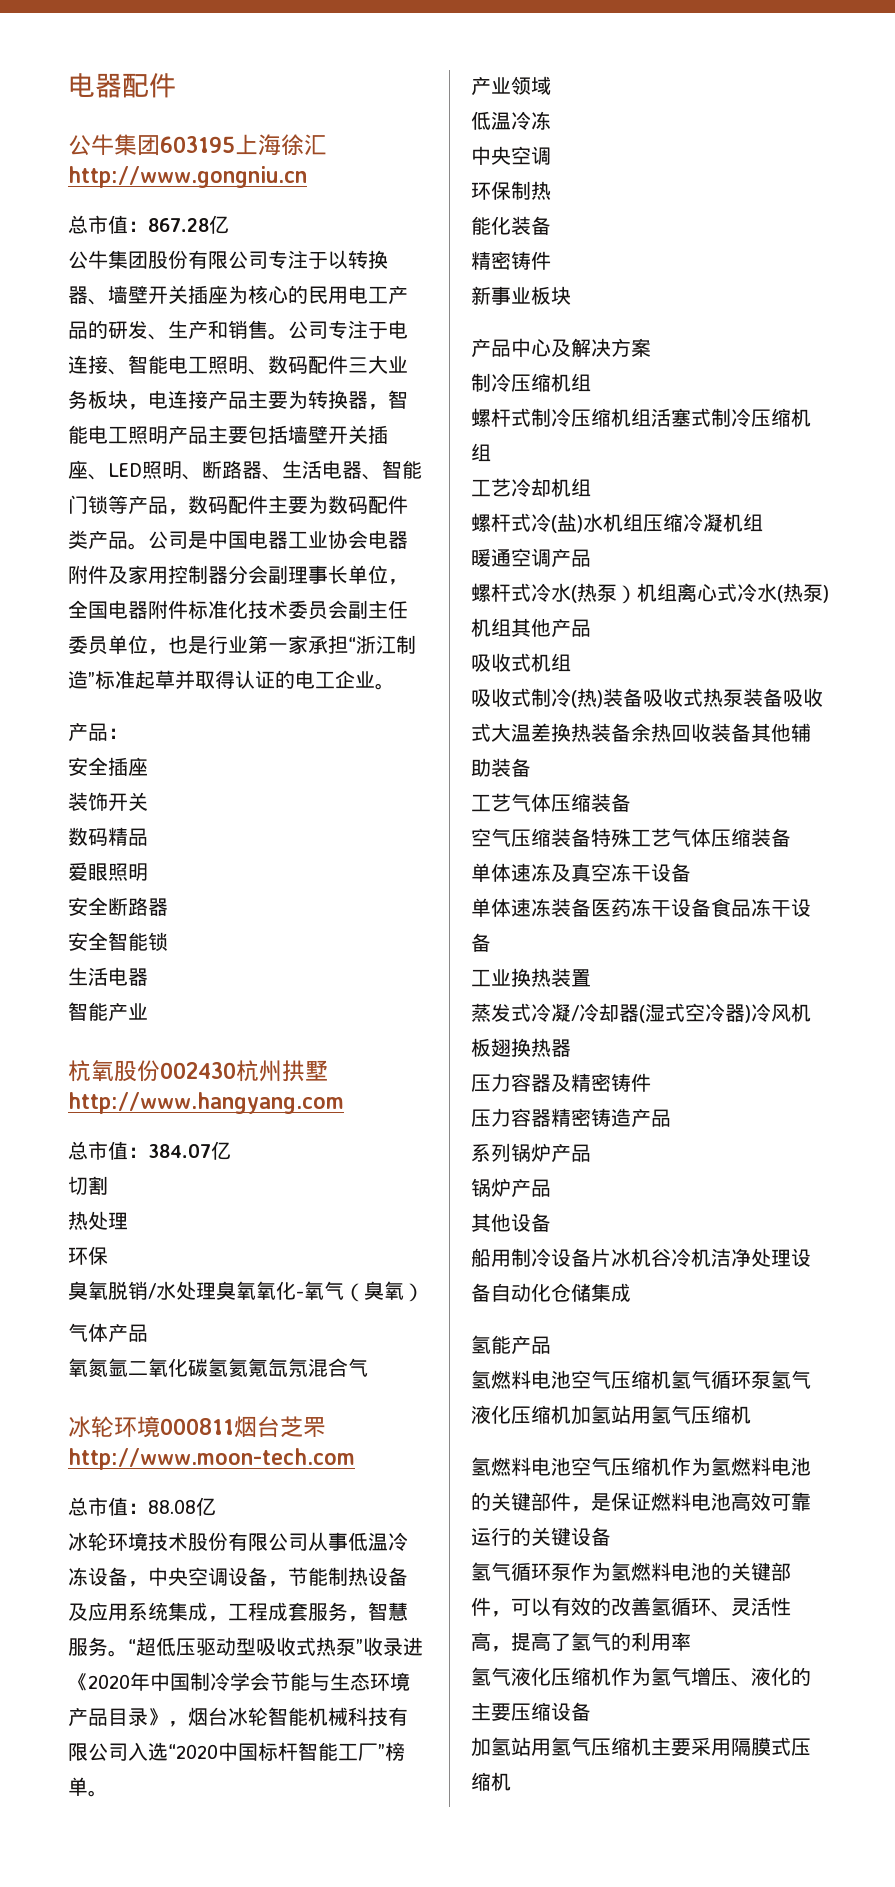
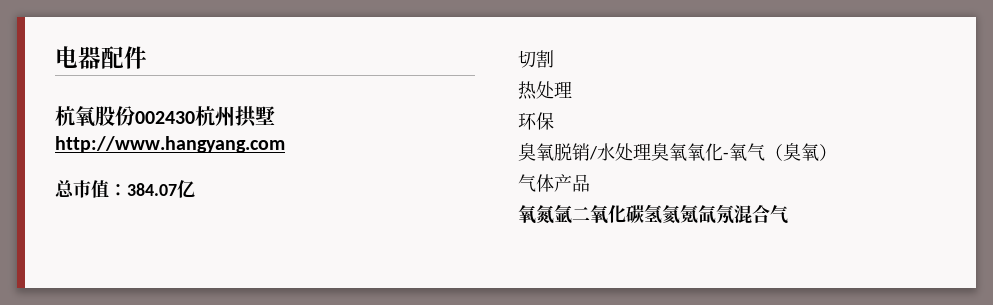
[68,134,327,156] [68,166,307,188] [68,215,229,234] [68,250,388,269] [68,285,408,305] [68,320,408,340] [68,355,408,375] [68,390,408,410] [68,425,388,444] [68,460,422,480] [68,495,408,515] [68,530,408,550] [68,565,408,585] [68,600,408,620] [68,635,416,655] [68,670,395,690] [68,722,128,741] [68,757,148,776] [68,792,148,811] [68,827,148,846] [68,862,148,881] [68,897,168,916] [68,932,168,951] [68,967,148,986] [68,1002,148,1021] // 公牛集团603195上海徐汇http://www.gongniu.cn // 总市值：867.28亿 // 公牛集团股份有限公司专注于以转换器、墙壁开关插座为核心的民用电工产品的研发、生产和销售。公司专注于电连接、智能电工照明、数码配件三大业务板块，电连接产品主要为转换器，智能电工照明产品主要包括墙壁开关插座、LED照明、断路器、生活电器、智能门锁等产品，数码配件主要为数码配件类产品。公司是中国电器工业协会电器附件及家用控制器分会副理事长单位，全国电器附件标准化技术委员会副主任委员单位，也是行业第一家承担“浙江制造”标准起草并取得认证的电工企业。 // 产品： // 安全插座 // 装饰开关 // 数码精品 // 爱眼照明 // 安全断路器 // 安全智能锁 // 生活电器 // 智能产业 -> (147, 57) none
[68,1416,326,1438] [68,1448,355,1470] [68,1497,216,1516] [68,1532,408,1551] [68,1567,408,1587] [68,1602,408,1622] [68,1637,423,1657] [68,1672,410,1691] [68,1707,408,1727] [68,1742,405,1761] [68,1777,108,1797] [471,76,551,95] [471,111,551,130] [471,146,551,165] [471,181,551,200] [471,216,551,235] [471,251,551,270] [471,286,571,305] [471,338,651,357] [471,373,591,392] [471,408,811,427] [471,443,491,462] [471,478,591,497] [471,513,763,533] [471,548,591,567] [471,583,829,604] [471,618,591,637] [471,653,571,672] [471,688,823,708] [471,723,811,742] [471,758,531,777] [471,793,631,812] [471,828,791,848] [471,863,691,882] [471,898,811,917] [471,933,491,952] [471,968,591,987] [471,1003,811,1023] [471,1038,571,1057] [471,1073,651,1092] [471,1108,671,1127] [471,1143,591,1162] [471,1178,551,1197] [471,1213,551,1232] [471,1248,811,1267] [471,1283,631,1302] [471,1335,551,1354] [471,1370,811,1389] [471,1405,751,1425] [471,1457,811,1476] [471,1492,811,1512] [471,1527,611,1546] [471,1562,791,1581] [471,1597,791,1617] [471,1632,691,1652] [471,1667,811,1687] [471,1702,591,1721] [471,1737,811,1757] [471,1772,511,1791] // 冰轮环境000811烟台芝罘http://www.moon-tech.com // 总市值：88.08亿 // 冰轮环境技术股份有限公司从事低温冷冻设备，中央空调设备，节能制热设备及应用系统集成，工程成套服务，智慧服务。“超低压驱动型吸收式热泵”收录进《2020年中国制冷学会节能与生态环境产品目录》，烟台冰轮智能机械科技有限公司入选“2020中国标杆智能工厂”榜单。 // 产业领域 // 低温冷冻 // 中央空调 // 环保制热 // 能化装备 // 精密铸件 // 新事业板块 // 产品中心及解决方案 // 制冷压缩机组 // 螺杆式制冷压缩机组活塞式制冷压缩机组 // 工艺冷却机组 // 螺杆式冷(盐)水机组压缩冷凝机组 // 暖通空调产品 // 螺杆式冷水(热泵）机组离心式冷水(热泵)机组其他产品 // 吸收式机组 // 吸收式制冷(热)装备吸收式热泵装备吸收式大温差换热装备余热回收装备其他辅助装备 // 工艺气体压缩装备 // 空气压缩装备特殊工艺气体压缩装备 // 单体速冻及真空冻干设备 // 单体速冻装备医药冻干设备食品冻干设备 // 工业换热装置 // 蒸发式冷凝/冷却器(湿式空冷器)冷风机板翅换热器 // 压力容器及精密铸件 // 压力容器精密铸造产品 // 系列锅炉产品 // 锅炉产品 // 其他设备 // 船用制冷设备片冰机谷冷机洁净处理设备自动化仓储集成 // 氢能产品 // 氢燃料电池空气压缩机氢气循环泵氢气液化压缩机加氢站用氢气压缩机 // 氢燃料电池空气压缩机作为氢燃料电池的关键部件，是保证燃料电池高效可靠运行的关键设备 // 氢气循环泵作为氢燃料电池的关键部件，可以有效的改善氢循环、灵活性高，提高了氢气的利用率 // 氢气液化压缩机作为氢气增压、液化的主要压缩设备 // 加氢站用氢气压缩机主要采用隔膜式压缩机 -> (788, 214) none

